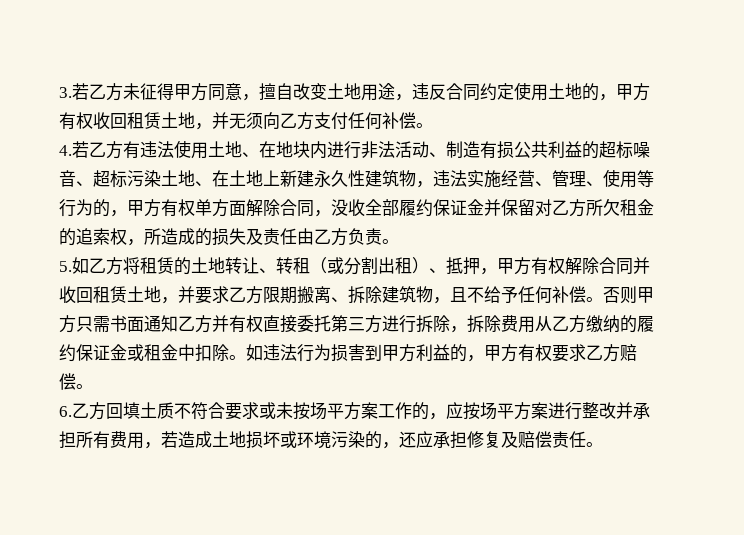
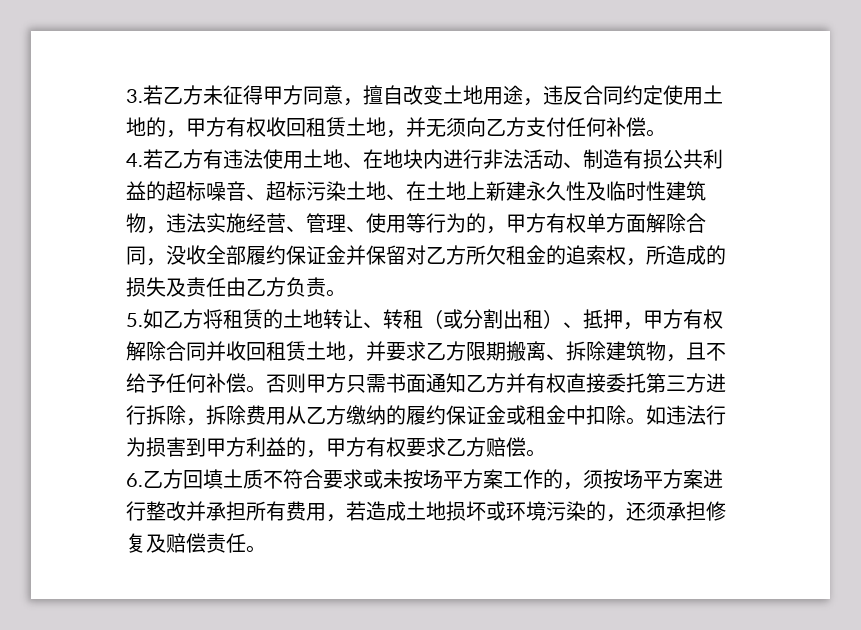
(365, 178) none -> [586,181,666,201] 及临时性
[446,402,463,419] 应 -> [583,469,603,489] 须
[416,431,433,448] 应 -> [646,501,666,521] 须

